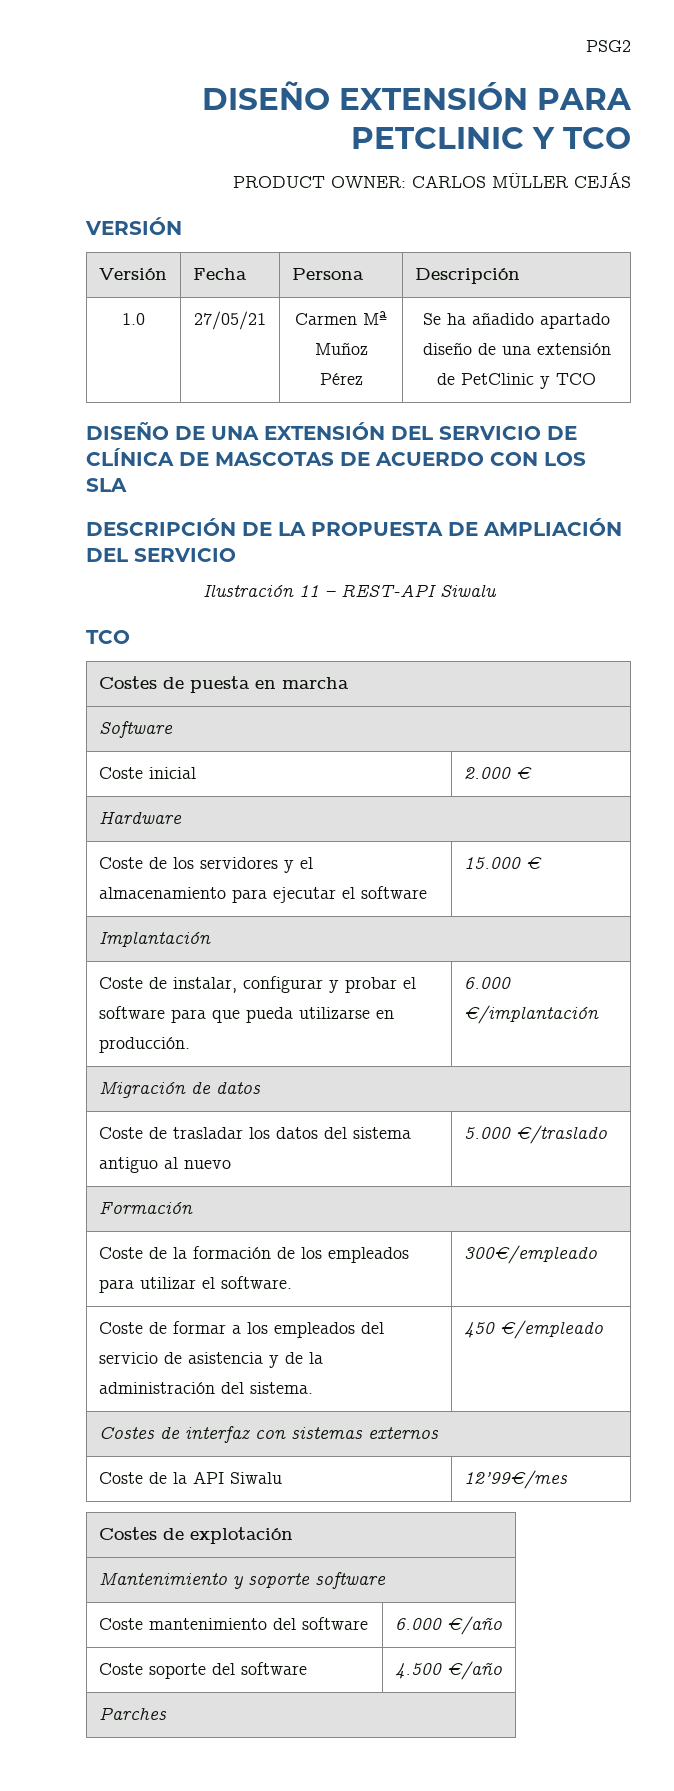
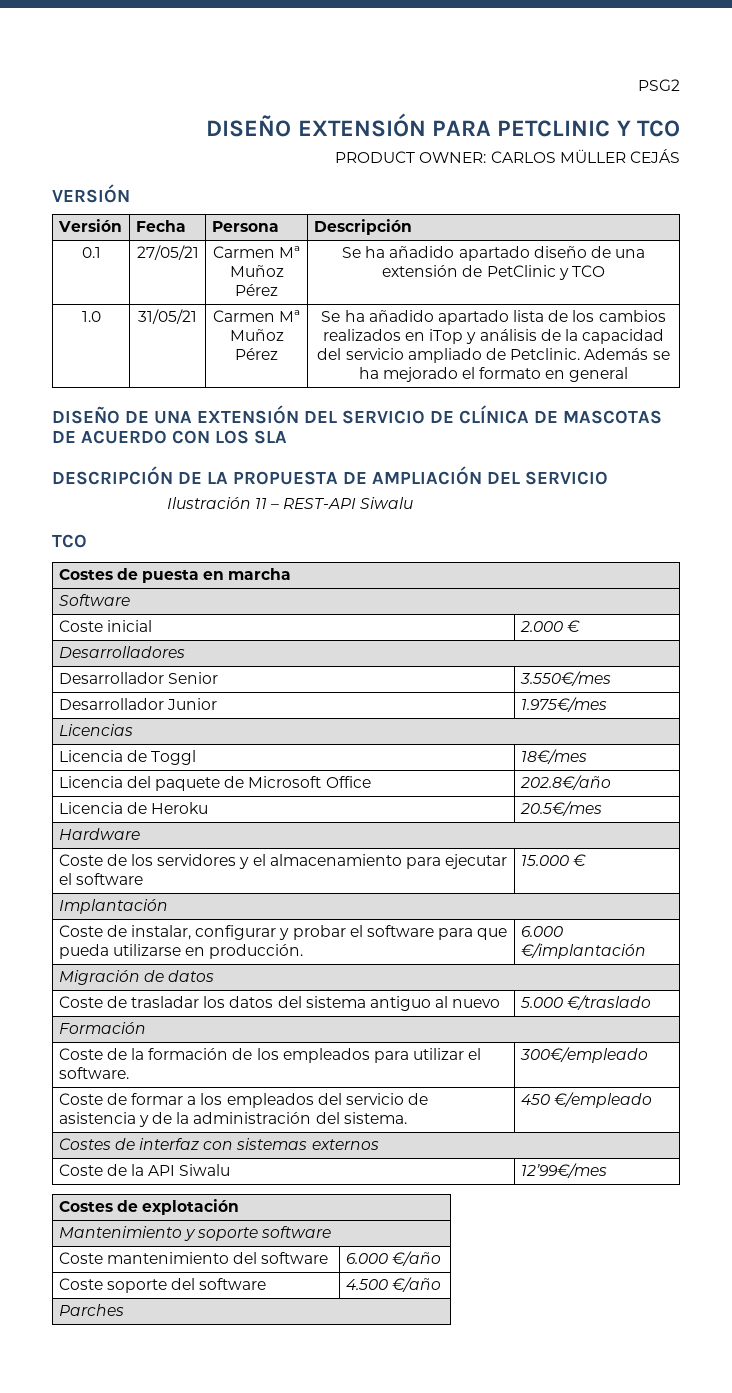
[122,313,145,325] 1.0 -> [81,247,101,258] 0.1
(596, 379) none -> [81,311,101,322] [138,309,197,324] [212,310,301,322] [229,329,284,341] [235,348,278,360] [321,310,666,325] [322,329,665,344] [317,348,670,363] [358,367,629,382] // 1.0 | 31/05/21 | Carmen Mª Muñoz Pérez | Se ha añadido apartado lista de los cambios realizados en iTop y análisis de la capacidad del servicio ampliado de Petclinic. Además se ha mejorado el formato en general
(532, 773) none -> [58,646,185,658] [58,672,218,684] [519,671,611,686] [58,698,217,710] [520,697,607,712] [58,724,133,736] [58,750,197,765] [520,749,587,764] [58,776,371,791] [519,775,611,790] [58,802,209,814] [519,801,602,816] // Desarrolladores // Desarrollador Senior | 3.550€/mes // Desarrollador Junior | 1.975€/mes // Licencias // Licencia de Toggl | 18€/mes // Licencia del paquete de Microsoft Office | 202.8€/año // Licencia de Heroku | 20.5€/mes

